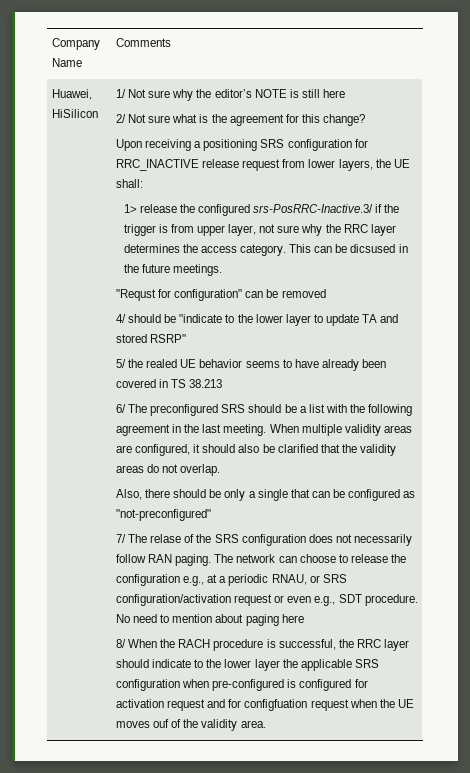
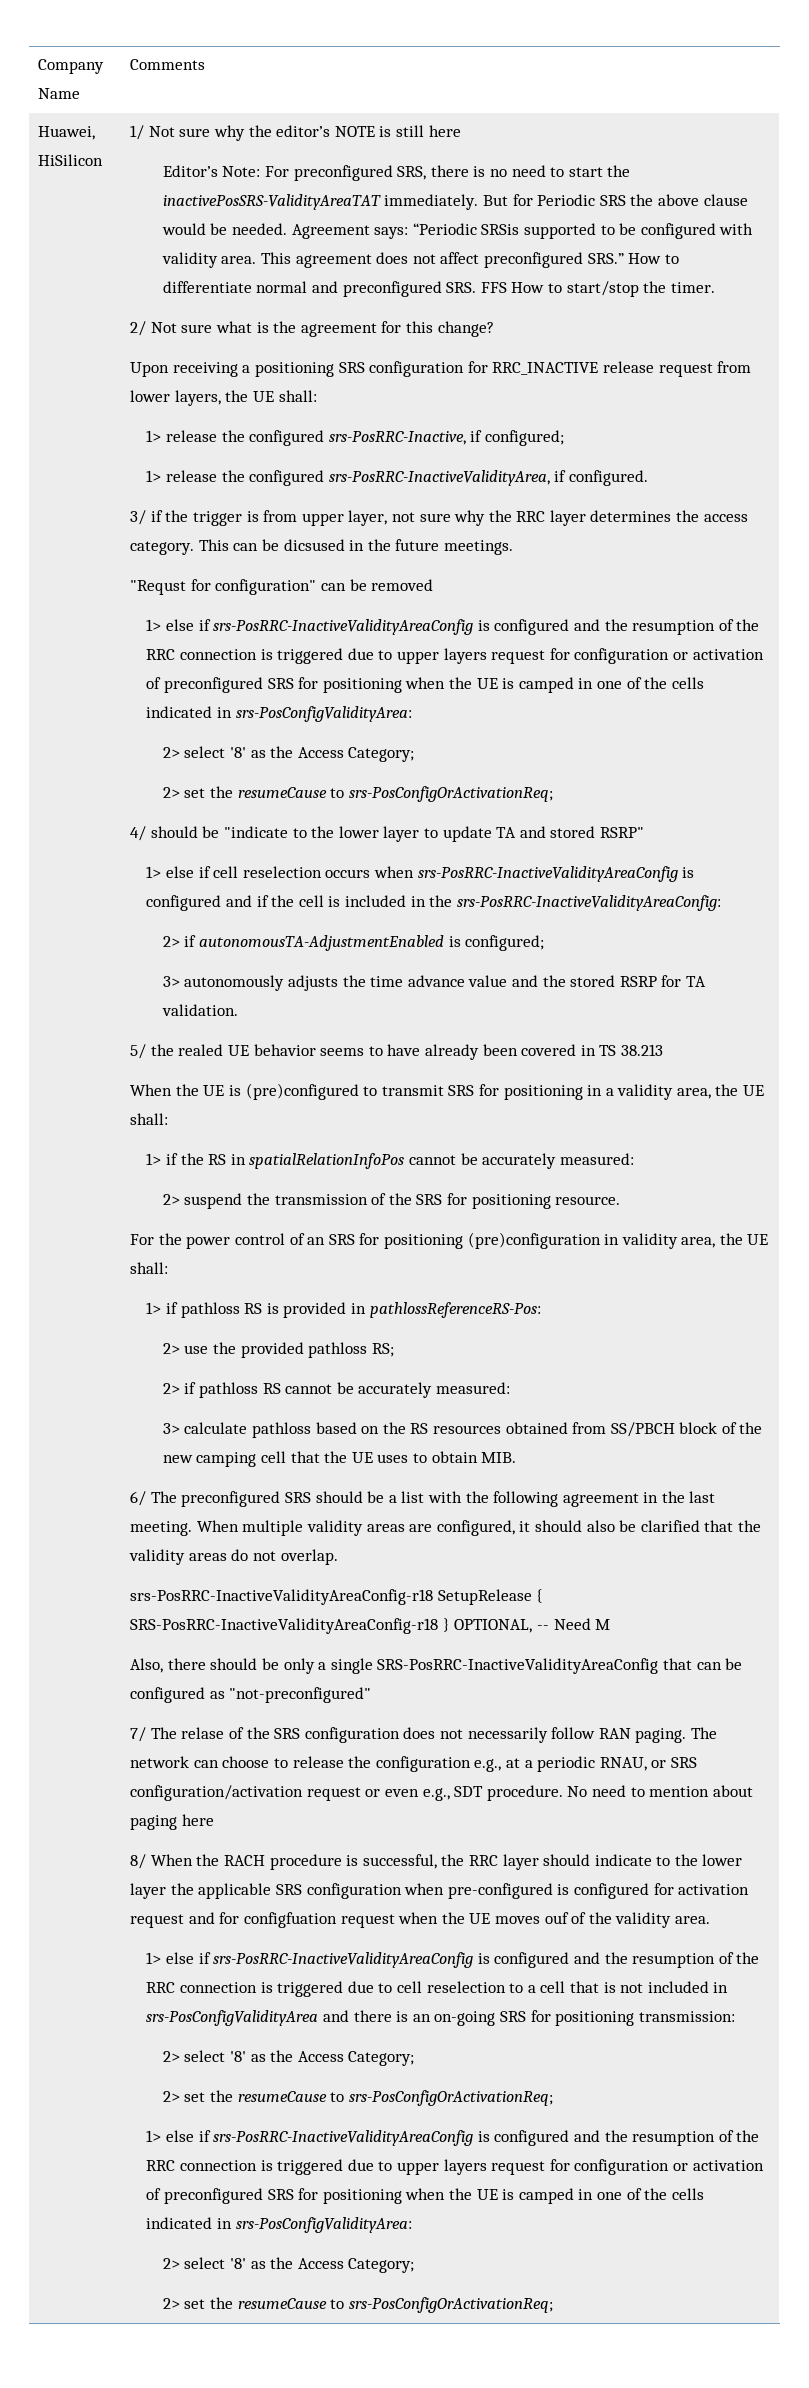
(345, 93) none -> [162,165,631,181] [162,194,748,210] [161,223,754,239] [161,252,679,268] [162,281,715,297] // Editor’s Note: For preconfigured SRS, there is no need to start the inactivePosSRS-ValidityAreaTAT immediately. But for Periodic SRS the above clause would be needed. Agreement says: “Periodic SRSis supported to be configured with validity area. This agreement does not affect preconfigured SRS.” How to differentiate normal and preconfigured SRS. FFS How to start/stop the timer.
[253,204,374,213] srs-PosRRC-Inactive.3/ -> [328,430,565,446] [146,470,649,486] [130,510,147,525] srs-PosRRC-Inactive, if configured; // 1> release the configured srs-PosRRC-InactiveValidityArea, if configured. // 3/
(326, 293) none -> [146,619,760,635] [146,648,764,664] [146,677,704,693] [146,706,412,722] [162,746,415,762] [162,786,553,802] // 1> else if srs-PosRRC-InactiveValidityAreaConfig is configured and the resumption of the RRC connection is triggered due to upper layers request for configuration or activation of preconfigured SRS for positioning when the UE is camped in one of the cells indicated in srs-PosConfigValidityArea: // 2> select '8' as the Access Category; // 2> set the resumeCause to srs-PosConfigOrActivationReq;
(187, 338) none -> [146,866,695,882] [146,895,721,911] [162,935,545,951] [162,975,706,991] [161,1004,238,1016] // 1> else if cell reselection occurs when srs-PosRRC-InactiveValidityAreaConfig is configured and if the cell is included in the srs-PosRRC-InactiveValidityAreaConfig: // 2> if autonomousTA-AdjustmentEnabled is configured; // 3> autonomously adjusts the time advance value and the stored RSRP for TA validation.
(223, 383) none -> [130,1083,765,1100] [130,1113,169,1125] [146,1153,634,1169] [162,1193,621,1209] [130,1232,769,1249] [130,1262,169,1274] [146,1302,541,1318] [162,1342,394,1358] [162,1382,510,1398] [162,1422,763,1438] [162,1451,517,1467] // When the UE is (pre)configured to transmit SRS for positioning in a validity area, the UE shall: // 1> if the RS in spatialRelationInfoPos cannot be accurately measured: // 2> suspend the transmission of the SRS for positioning resource. // For the power control of an SRS for positioning (pre)configuration in validity area, the UE shall: // 1> if pathloss RS is provided in pathlossReferenceRS-Pos: // 2> use the provided pathloss RS; // 2> if pathloss RS cannot be accurately measured: // 3> calculate pathloss based on the RS resources obtained from SS/PBCH block of the new camping cell that the UE uses to obtain MIB.
(221, 470) none -> [130,1589,544,1605] [130,1618,611,1634] // srs-PosRRC-InactiveValidityAreaConfig-r18 SetupRelease { SRS-PosRRC-InactiveValidityAreaConfig-r18 } OPTIONAL, -- Need M
(288, 495) none -> [377,1658,659,1674] SRS-PosRRC-InactiveValidityAreaConfig
(266, 724) none -> [146,1952,760,1968] [146,1981,729,1997] [146,2010,735,2026] [162,2050,415,2066] [162,2090,553,2106] [146,2130,760,2146] [146,2159,764,2175] [146,2188,704,2204] [146,2217,412,2233] [162,2257,415,2273] [162,2297,553,2313] // 1> else if srs-PosRRC-InactiveValidityAreaConfig is configured and the resumption of the RRC connection is triggered due to cell reselection to a cell that is not included in srs-PosConfigValidityArea and there is an on-going SRS for positioning transmission: // 2> select '8' as the Access Category; // 2> set the resumeCause to srs-PosConfigOrActivationReq; // 1> else if srs-PosRRC-InactiveValidityAreaConfig is configured and the resumption of the RRC connection is triggered due to upper layers request for configuration or activation of preconfigured SRS for positioning when the UE is camped in one of the cells indicated in srs-PosConfigValidityArea: // 2> select '8' as the Access Category; // 2> set the resumeCause to srs-PosConfigOrActivationReq;

